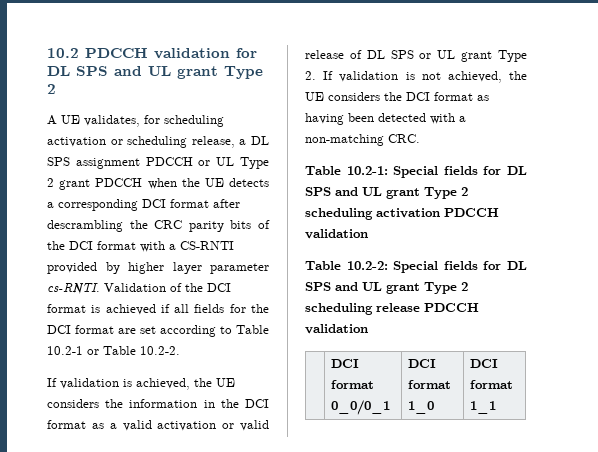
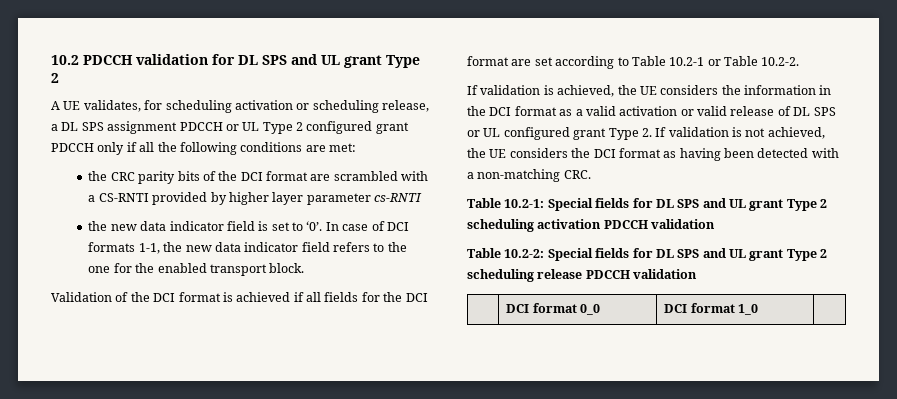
(54, 182) none -> [306,121,373,134] configured
[147,178,269,189] [47,199,240,211] [47,220,123,232] when the UE detects a corresponding DCI format after descrambling -> [97,142,356,155] only if all the following conditions are met: //
(136, 245) none -> [310,171,398,181] are scrambled
[47,283,100,295] cs-RNTI. -> [374,193,423,202] [88,221,409,231] [88,242,407,254] [88,263,305,276] cs-RNTI // the new data indicator field is set to ‘0’. In case of DCI formats 1-1, the new data indicator field refers to the one for the enabled transport block. //
(456, 54) none -> [503,127,570,140] configured
[330,400,390,415] 0_0/0_1 -> [579,304,600,315] 0_0
[469,359,498,368] [469,380,513,389] [469,401,496,414] DCI format 1_1 -> (758, 309) none

